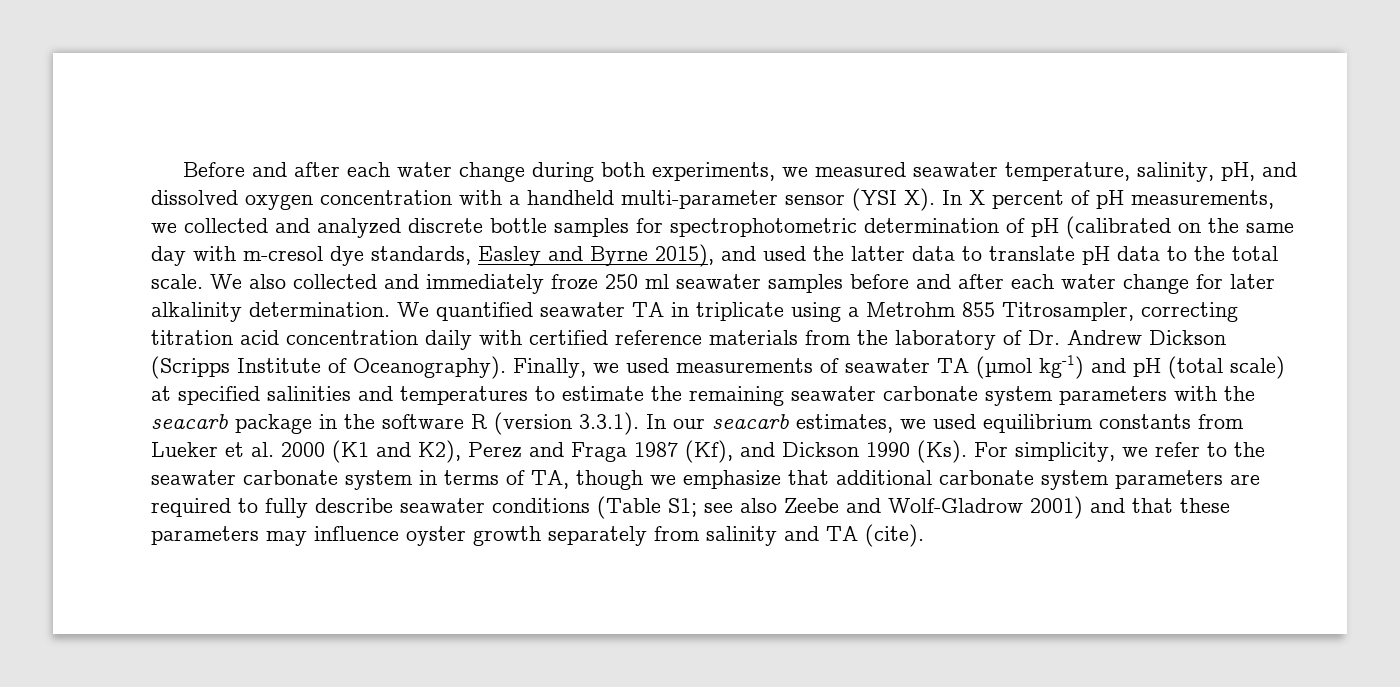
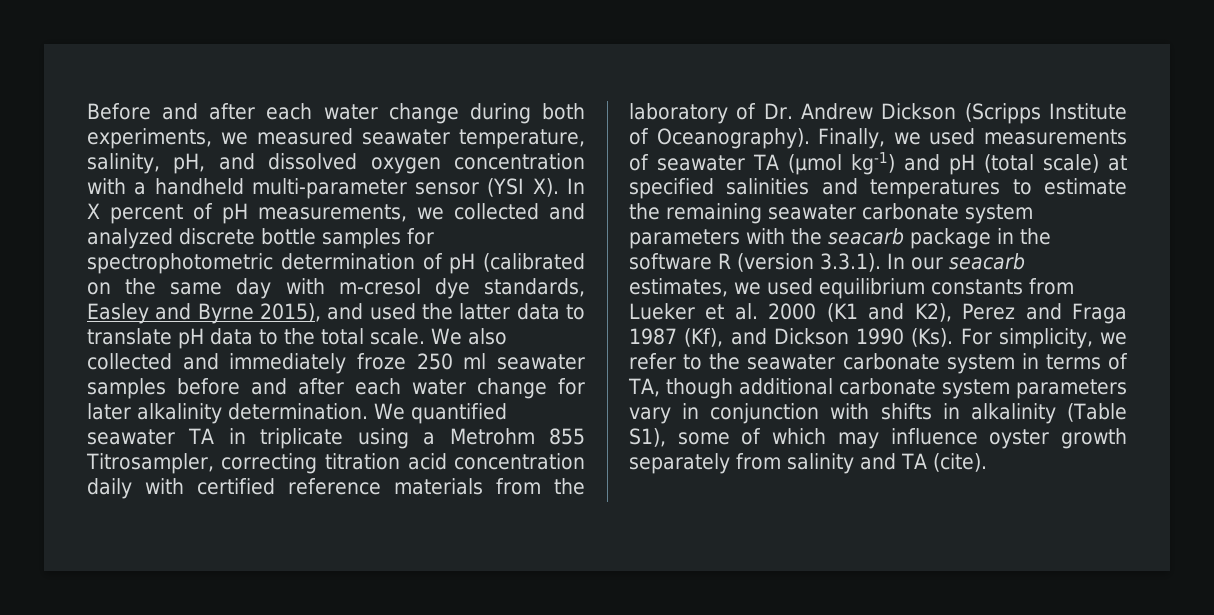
[650,470,829,489] we emphasize that -> (733, 388) none
[1230,474,1260,485] [151,496,1230,519] [151,526,259,545] are required to fully describe seawater conditions (Table S1; see also Zeebe and Wolf-Gladrow 2001) and that these parameters -> [629,403,1128,424] [629,428,827,447] vary in conjunction with shifts in alkalinity (Table S1), some of which

